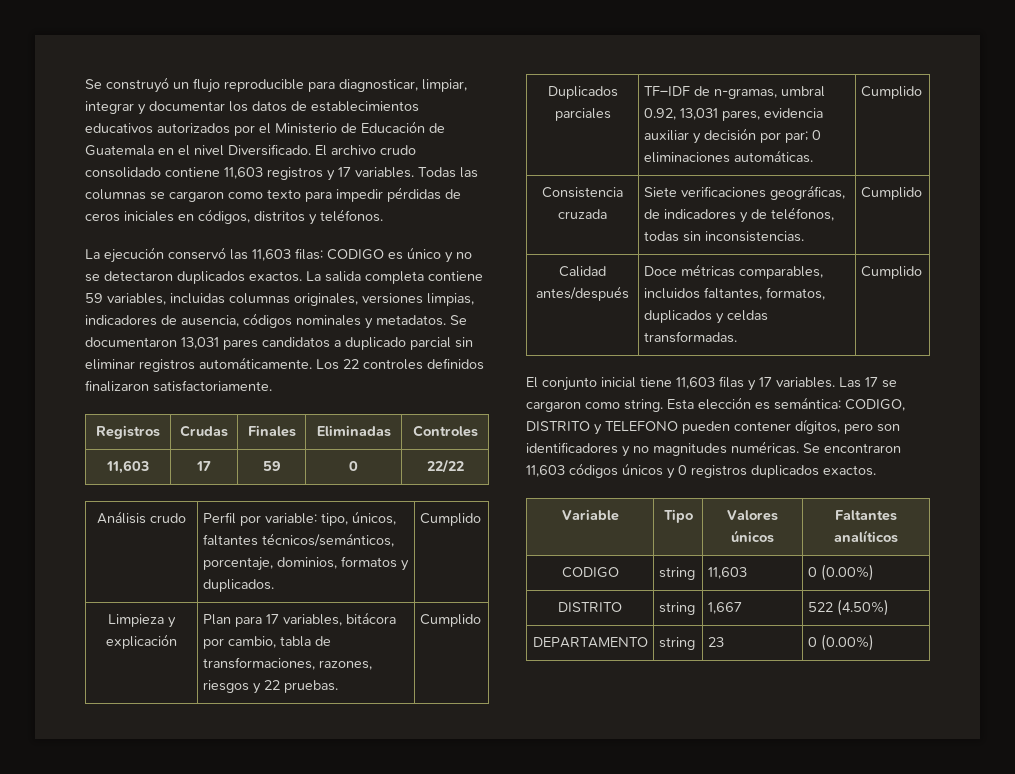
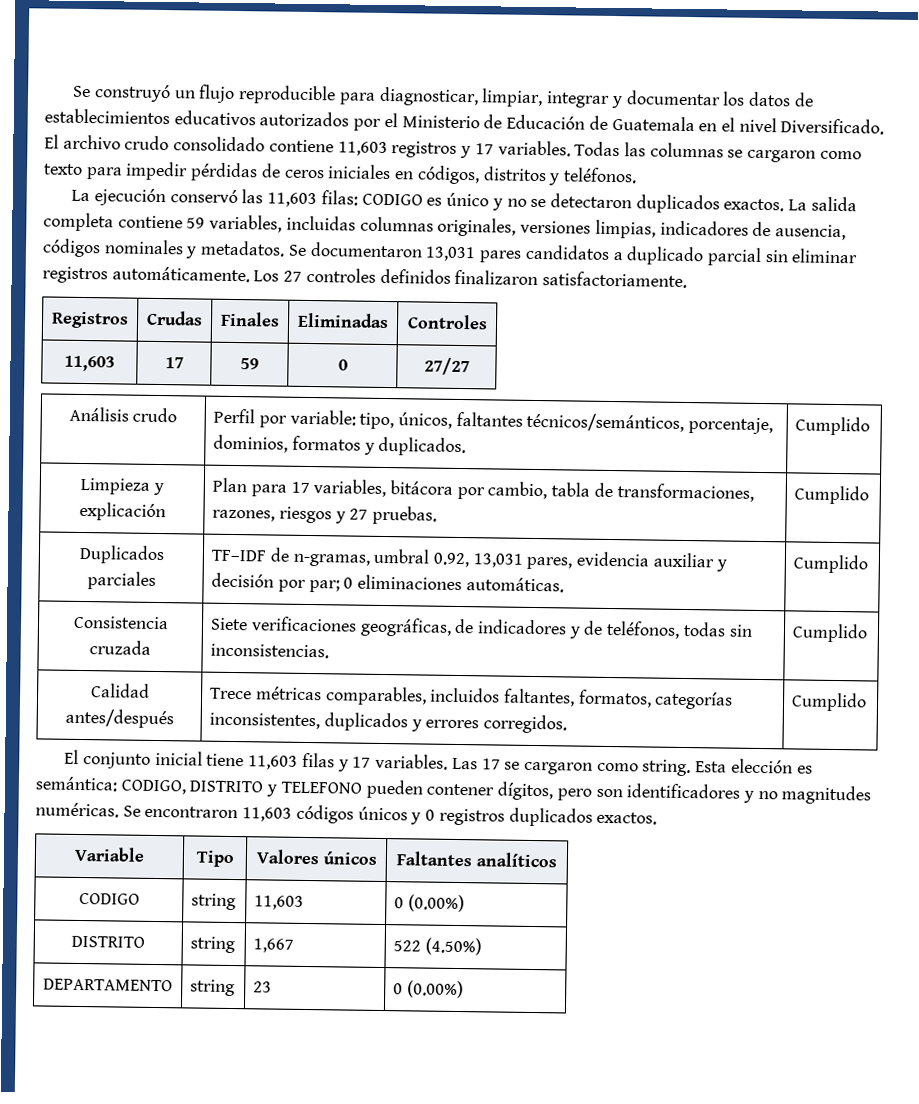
[343,359,359,369] 22 -> [283,270,303,282] 27
[426,459,464,473] 22/22 -> [423,357,470,376] 27/27
[263,680,280,690] 22 -> [349,508,369,520] 27
[643,266,677,276] Doce -> [210,687,253,700] Trece
[643,310,768,324] [643,331,737,343] duplicados y celdas transformadas. -> [654,691,734,710] [209,712,568,734] categorías inconsistentes, duplicados y errores corregidos.

